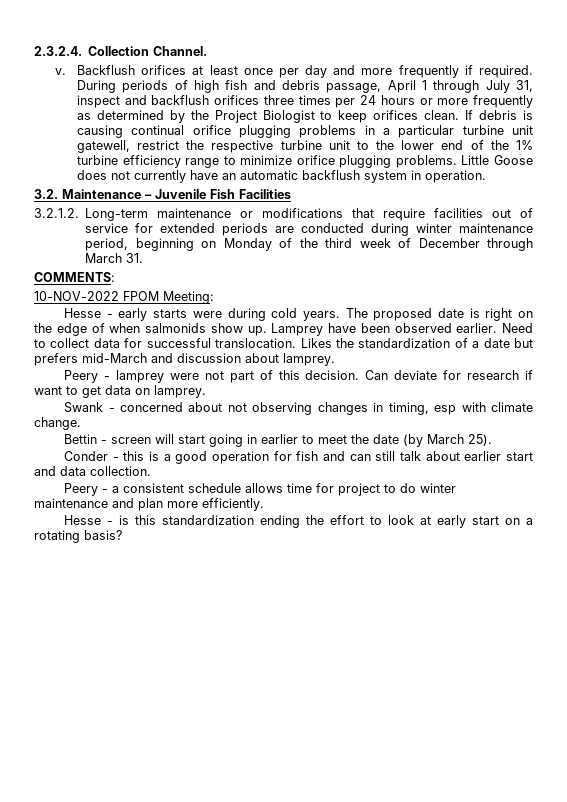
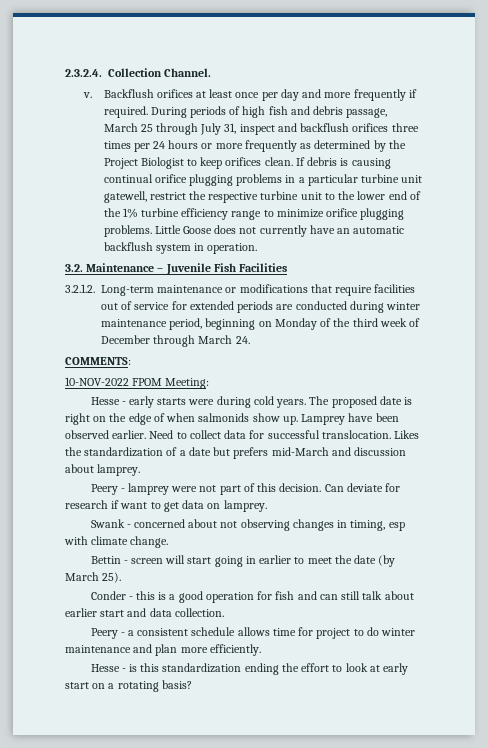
[387,80,427,93] April 1 -> [103,123,153,132] March 25
[126,253,144,263] 31. -> [235,336,250,344] 24.

